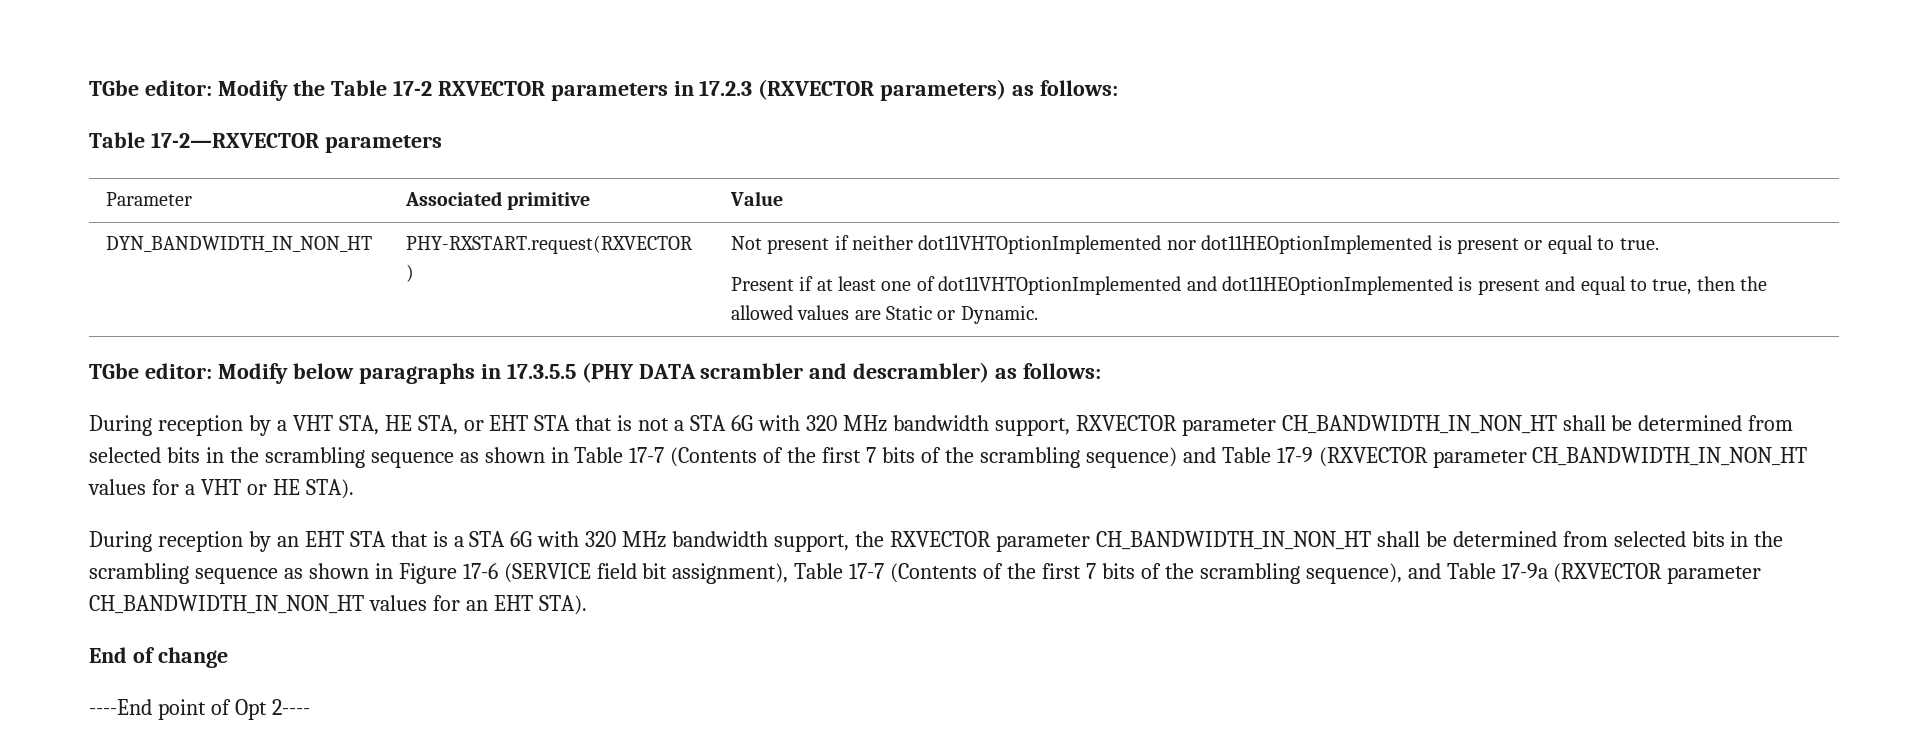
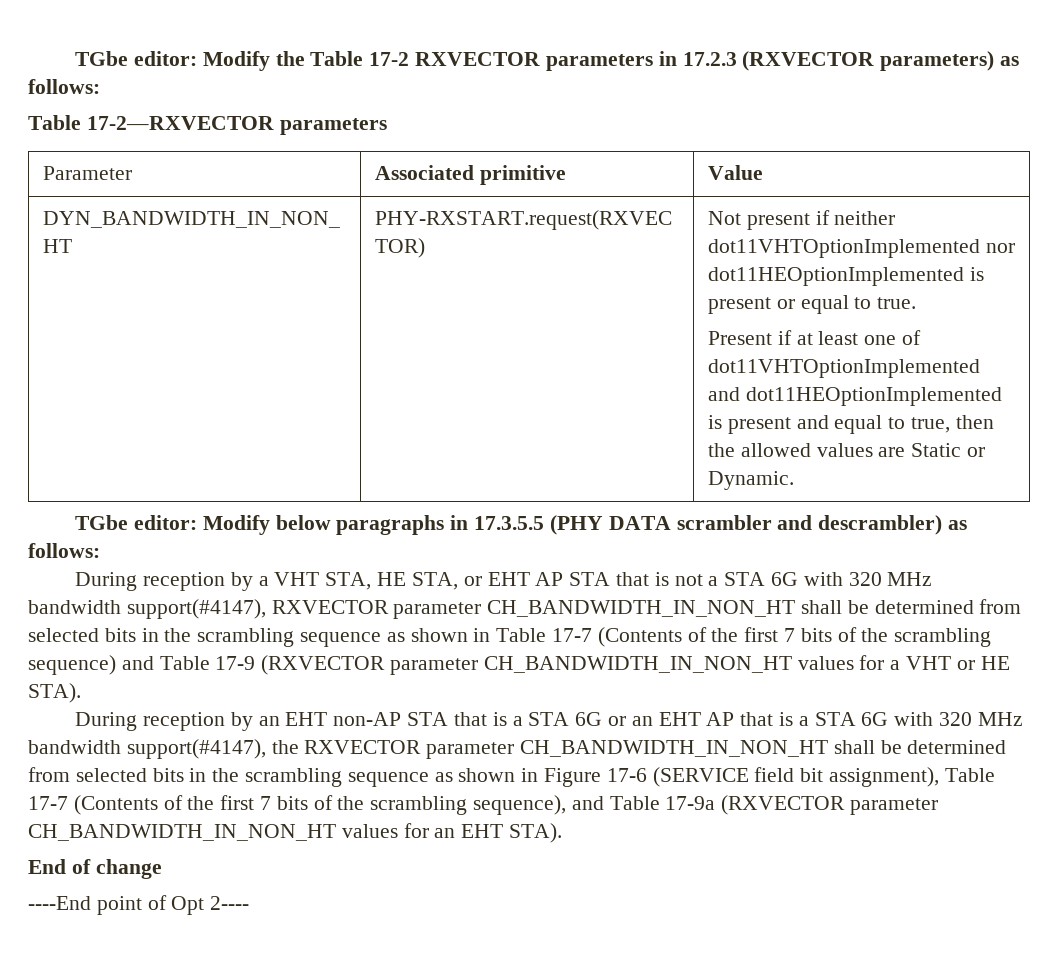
(529, 423) none -> [535,572,564,586] AP
[994,418,1070,436] support, -> [126,599,266,619] support(#4147),
(344, 539) none -> [333,712,402,726] non-AP
[537,531,850,552] with 320 MHz bandwidth support, -> [607,712,1023,726] [28,739,266,759] or an EHT AP that is a STA 6G with 320 MHz bandwidth support(#4147),

